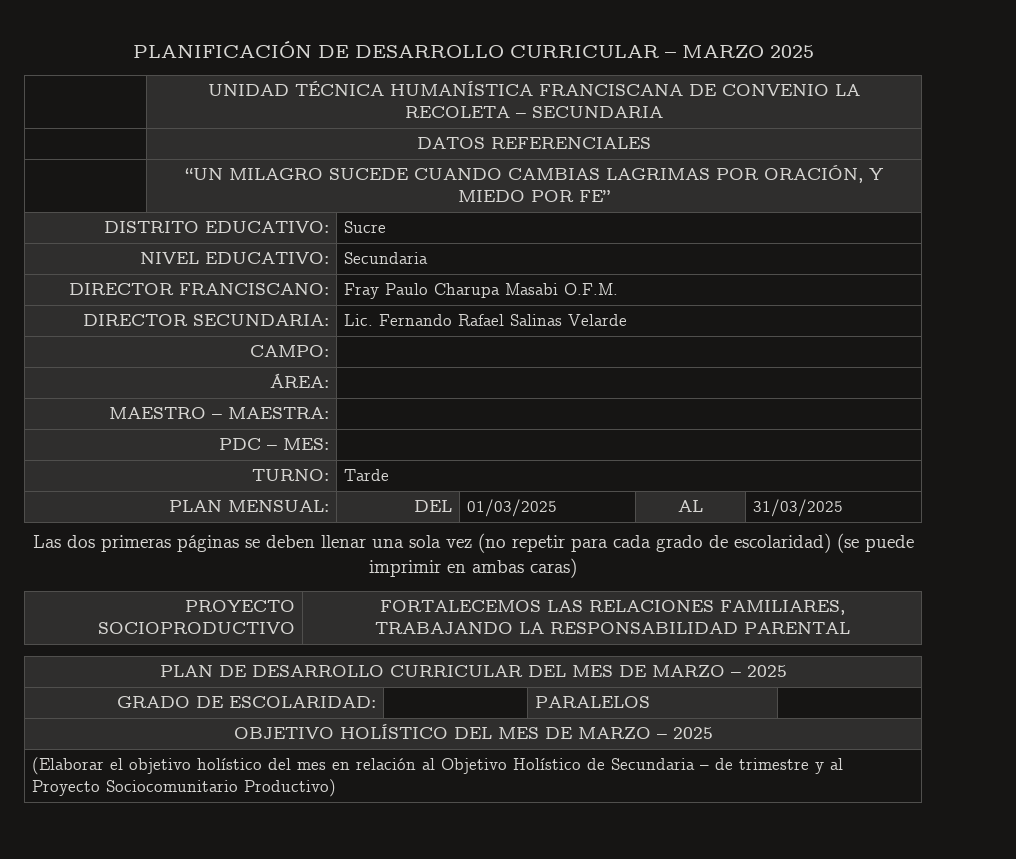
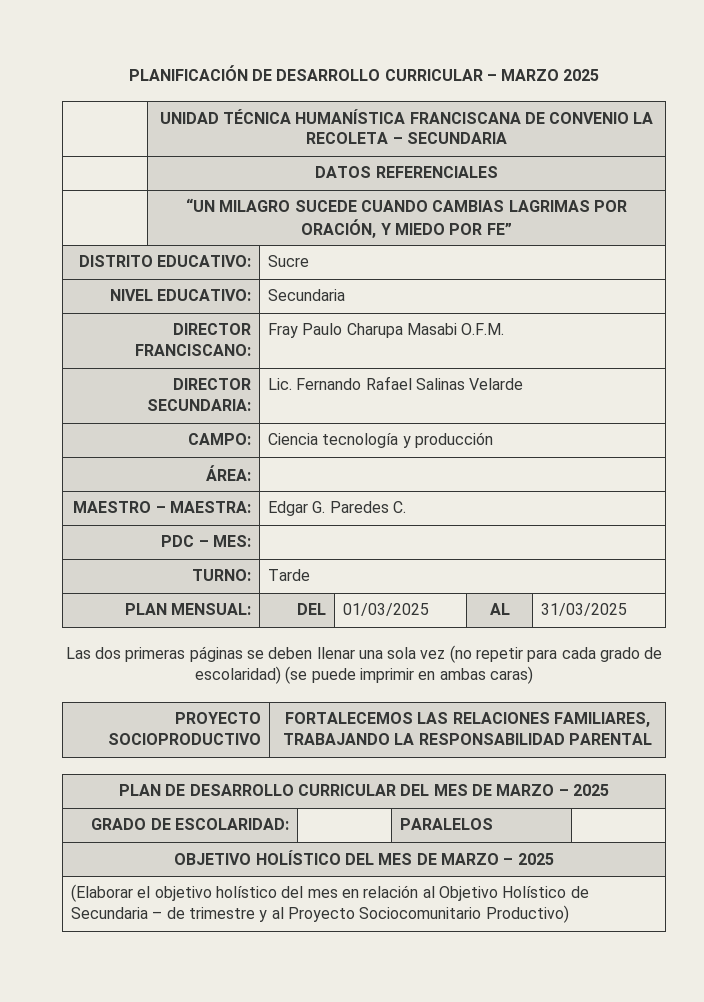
(329, 351) none -> [268,432,493,448] Ciencia tecnología y producción
(329, 413) none -> [268,501,406,516] Edgar G. Paredes C.

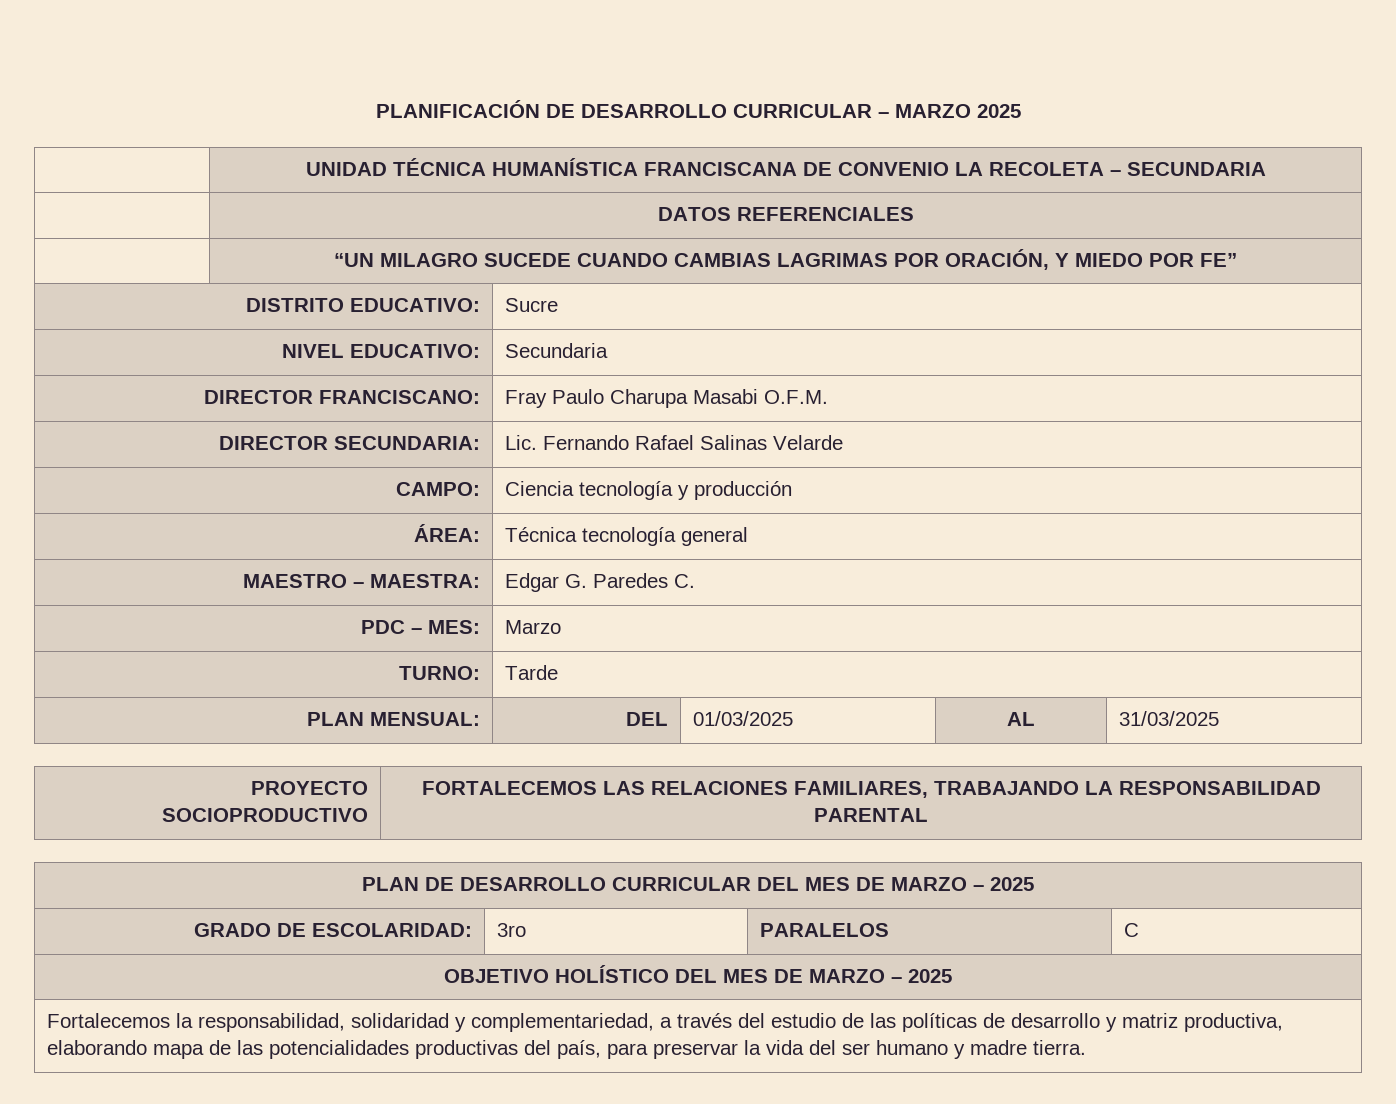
(251, 473) none -> [505,527,749,546] Técnica tecnología general
(251, 541) none -> [505,620,562,634] Marzo
[65,645,663,663] [195,666,533,684] // Las dos primeras páginas se deben llenar una sola vez (no repetir para cada grado de escolaridad) (se puede imprimir en ambas caras) -> (1220, 718) none
(289, 824) none -> [497,923,527,937] 3ro
(494, 824) none -> [1124,923,1140,937] C
[71,884,589,902] [71,905,569,923] (Elaborar el objetivo holístico del mes en relación al Objetivo Holístico de Secundaria – de trimestre y al Proyecto Sociocomunitario Productivo) -> [47,1013,1284,1032] [47,1040,1087,1059] Fortalecemos la responsabilidad, solidaridad y complementariedad, a través del estudio de las políticas de desarrollo y matriz productiva, elaborando mapa de las potencialidades productivas del país, para preservar la vida del ser humano y madre tierra.

